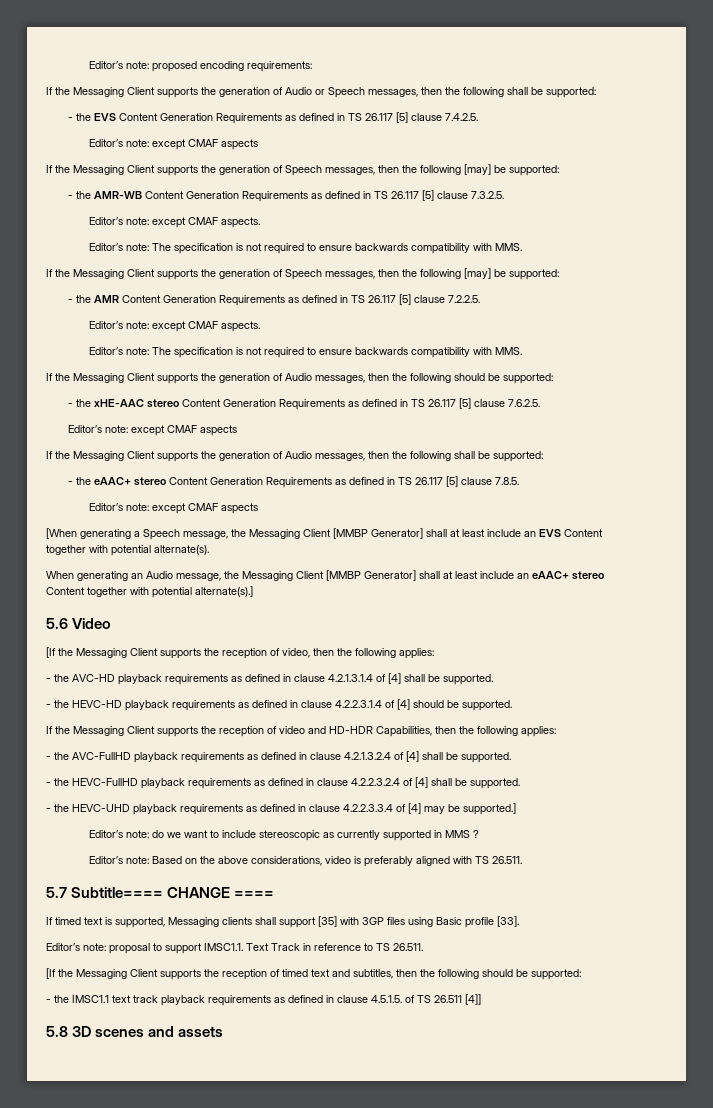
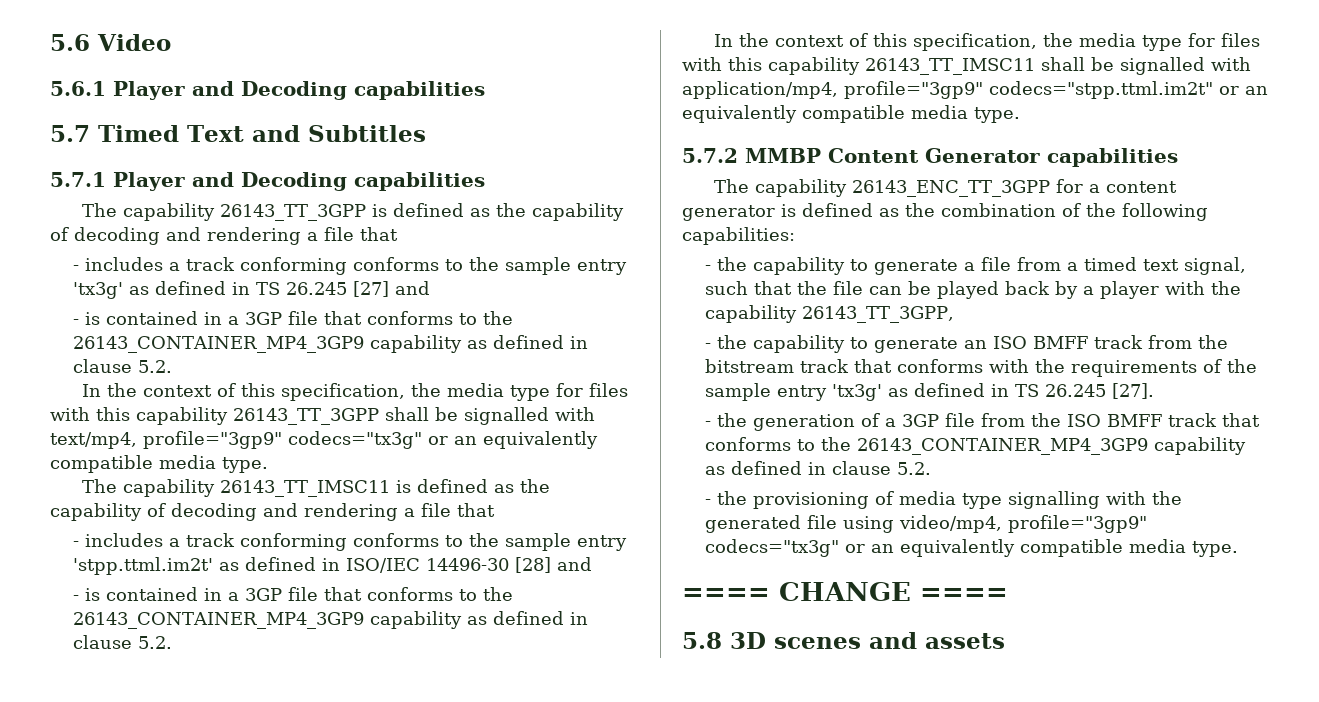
[89,61,313,72] [46,87,596,98] [67,112,478,124] [89,139,259,150] [46,164,559,176] [67,190,504,202] [89,217,261,228] [89,243,523,254] [46,268,559,280] [67,294,480,306] [89,321,261,332] [89,347,523,358] [46,373,553,384] [67,398,540,410] [67,425,237,436] [46,451,543,462] [67,476,519,488] [89,503,259,514] [46,528,603,540] [46,545,209,556] [46,570,604,581] [46,586,253,598] [46,618,112,629] [46,647,434,659] [46,673,493,685] [46,699,512,711] [46,726,556,737] [46,751,511,763] [46,777,520,789] [46,803,516,815] [89,830,480,841] [89,856,523,867] [46,887,275,898] [46,916,519,928] [46,943,423,954] [46,968,581,980] [46,994,481,1006] Editor’s note: proposed encoding requirements: // If the Messaging Client supports the generation of Audio or Speech messages, then the following shall be supported: // - the EVS Content Generation Requirements as defined in TS 26.117 [5] clause 7.4.2.5. // Editor’s note: except CMAF aspects // If the Messaging Client supports the generation of Speech messages, then the following [may] be supported: // - the AMR-WB Content Generation Requirements as defined in TS 26.117 [5] clause 7.3.2.5. // Editor’s note: except CMAF aspects. // Editor’s note: The specification is not required to ensure backwards compatibility with MMS. // If the Messaging Client supports the generation of Speech messages, then the following [may] be supported: // - the AMR Content Generation Requirements as defined in TS 26.117 [5] clause 7.2.2.5. // Editor’s note: except CMAF aspects. // Editor’s note: The specification is not required to ensure backwards compatibility with MMS. // If the Messaging Client supports the generation of Audio messages, then the following should be supported: // - the xHE-AAC stereo Content Generation Requirements as defined in TS 26.117 [5] clause 7.6.2.5. // Editor’s note: except CMAF aspects // If the Messaging Client supports the generation of Audio messages, then the following shall be supported: // - the eAAC+ stereo Content Generation Requirements as defined in TS 26.117 [5] clause 7.8.5. // Editor’s note: except CMAF aspects // [When generating a Speech message, the Messaging Client [MMBP Generator] shall at least include an EVS Content together with potential alternate(s). // When generating an Audio message, the Messaging Client [MMBP Generator] shall at least include an eAAC+ stereo Content together with potential alternate(s).] // 5.6 Video // [If the Messaging Client supports the reception of video, then the following applies: // - the AVC-HD playback requirements as defined in clause 4.2.1.3.1.4 of [4] shall be supported. // - the HEVC-HD playback requirements as defined in clause 4.2.2.3.1.4 of [4] should be supported. // If the Messaging Client supports the reception of video and HD-HDR Capabilities, then the following applies: // - the AVC-FullHD playback requirements as defined in clause 4.2.1.3.2.4 of [4] shall be supported. // - the HEVC-FullHD playback requirements as defined in clause 4.2.2.3.2.4 of [4] shall be supported. // - the HEVC-UHD playback requirements as defined in clause 4.2.2.3.3.4 of [4] may be supported.] // Editor’s note: do we want to include stereoscopic as currently supported in MMS ? // Editor’s note: Based on the above considerations, video is preferably aligned with TS 26.511. // 5.7 Subtitle==== CHANGE ==== // If timed text is supported, Messaging clients shall support [35] with 3GP files using Basic profile [33]. // Editor’s note: proposal to support IMSC1.1. Text Track in reference to TS 26.511. // [If the Messaging Client supports the reception of timed text and subtitles, then the following should be supported: // - the IMSC1.1 text track playback requirements as defined in clause 4.5.1.5. of TS 26.511 [4]] -> [50,34,171,51] [50,81,485,100] [50,125,426,142] [50,172,485,191] [82,203,625,221] [50,227,398,245] [73,257,628,275] [73,281,431,299] [73,311,514,325] [73,335,589,353] [73,359,173,373] [82,383,629,401] [50,407,595,425] [50,431,598,449] [50,455,268,473] [82,479,551,497] [50,503,495,521] [73,533,628,551] [73,557,593,575] [73,587,514,601] [73,611,589,629] [73,635,173,649] [714,33,1261,51] [682,57,1251,75] [682,81,1268,99] [682,105,1020,123] [682,148,1178,167] [714,179,1178,197] [682,203,1208,221] [682,227,795,245] [705,257,1247,275] [705,281,1242,299] [705,305,955,323] [705,335,1229,353] [705,359,1258,377] [705,383,1155,401] [705,413,1261,431] [705,437,1247,455] [705,461,932,475] [705,491,1183,509] [705,515,1148,533] [705,539,1239,557] [682,582,1008,601] 5.6 Video // 5.6.1 Player and Decoding capabilities // 5.7 Timed Text and Subtitles // 5.7.1 Player and Decoding capabilities // The capability 26143_TT_3GPP is defined as the capability of decoding and rendering a file that // - includes a track conforming conforms to the sample entry 'tx3g' as defined in TS 26.245 [27] and // - is contained in a 3GP file that conforms to the 26143_CONTAINER_MP4_3GP9 capability as defined in clause 5.2. // In the context of this specification, the media type for files with this capability 26143_TT_3GPP shall be signalled with text/mp4, profile="3gp9" codecs="tx3g" or an equivalently compatible media type. // The capability 26143_TT_IMSC11 is defined as the capability of decoding and rendering a file that // - includes a track conforming conforms to the sample entry 'stpp.ttml.im2t' as defined in ISO/IEC 14496-30 [28] and // - is contained in a 3GP file that conforms to the 26143_CONTAINER_MP4_3GP9 capability as defined in clause 5.2. // In the context of this specification, the media type for files with this capability 26143_TT_IMSC11 shall be signalled with application/mp4, profile="3gp9" codecs="stpp.ttml.im2t" or an equivalently compatible media type. // 5.7.2 MMBP Content Generator capabilities // The capability 26143_ENC_TT_3GPP for a content generator is defined as the combination of the following capabilities: // - the capability to generate a file from a timed text signal, such that the file can be played back by a player with the capability 26143_TT_3GPP, // - the capability to generate an ISO BMFF track from the bitstream track that conforms with the requirements of the sample entry 'tx3g' as defined in TS 26.245 [27]. // - the generation of a 3GP file from the ISO BMFF track that conforms to the 26143_CONTAINER_MP4_3GP9 capability as defined in clause 5.2. // - the provisioning of media type signalling with the generated file using video/mp4, profile="3gp9" codecs="tx3g" or an equivalently compatible media type. // ==== CHANGE ====

